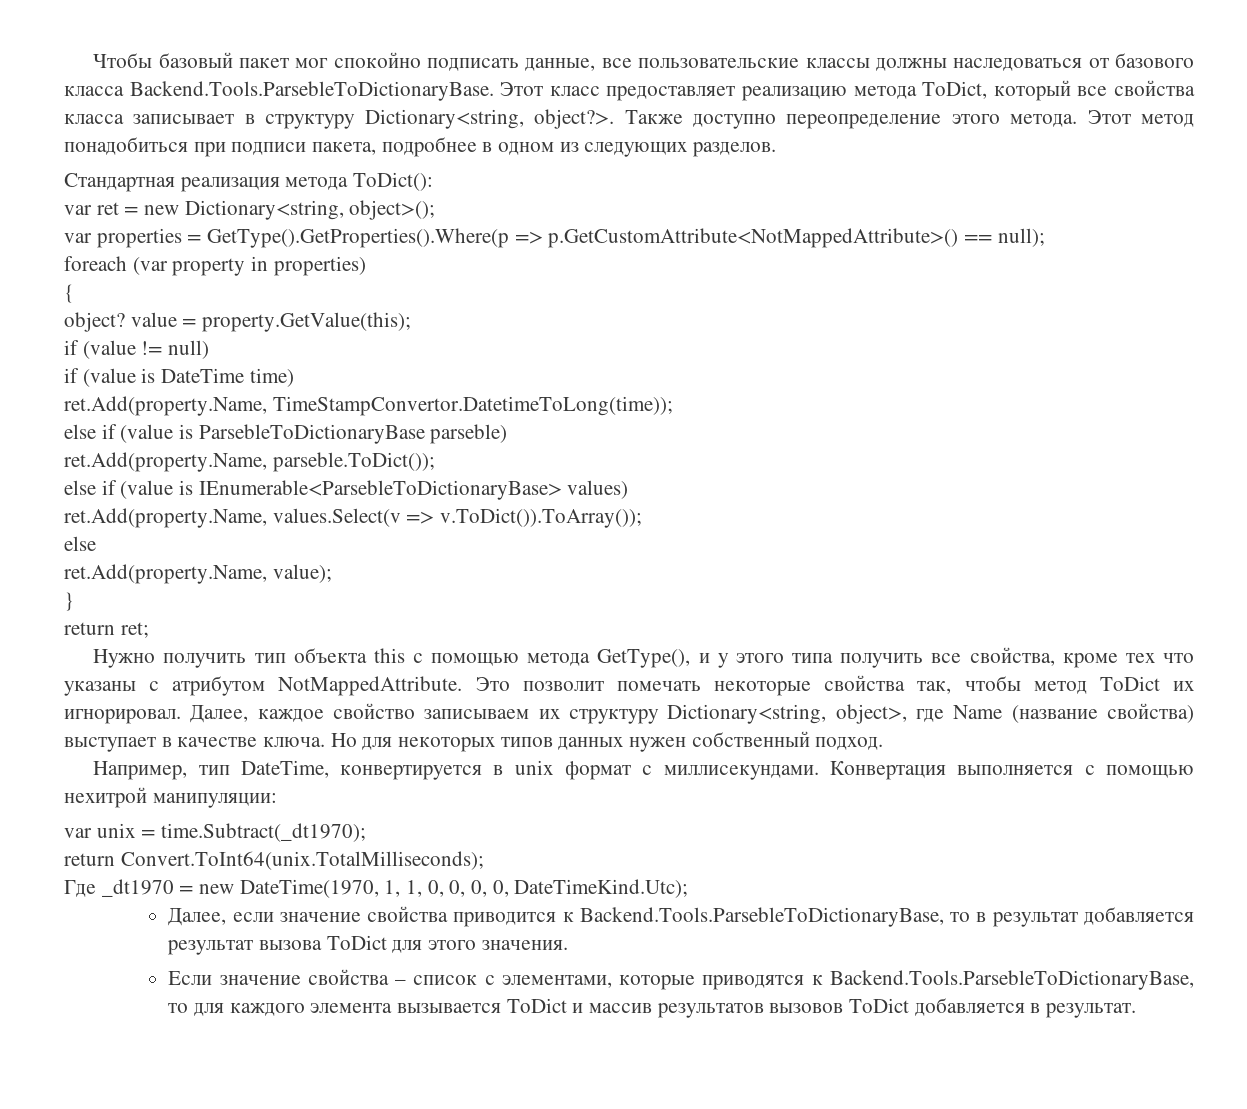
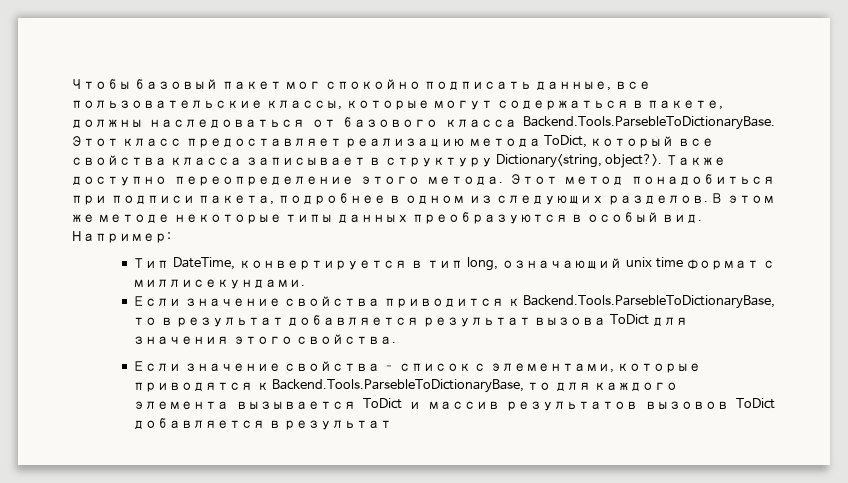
[805,58,870,68] классы -> [266,100,724,110] классы, которые могут содержаться в пакете,
[64,172,434,192] [64,200,436,220] [64,228,1045,248] [64,256,366,276] [64,284,74,303] [64,312,412,332] [64,340,210,359] [64,368,294,387] [64,396,673,416] [64,424,508,444] [64,452,435,472] [64,480,629,500] [64,508,643,528] [64,536,96,551] [64,564,332,584] [64,592,74,611] [64,622,149,638] [93,647,1194,668] [64,675,1195,696] [64,703,1195,724] [64,731,884,752] [93,760,1194,780] [64,787,277,808] [64,823,367,842] [64,851,484,870] [64,879,689,898] [168,908,274,926] // Стандартная реализация метода ToDict(): // var ret = new Dictionary<string, object>(); // var properties = GetType().GetProperties().Where(p => p.GetCustomAttribute<NotMappedAttribute>() == null); // foreach (var property in properties) // { // object? value = property.GetValue(this); // if (value != null) // if (value is DateTime time) // ret.Add(property.Name, TimeStampConvertor.DatetimeToLong(time)); // else if (value is ParsebleToDictionaryBase parseble) // ret.Add(property.Name, parseble.ToDict()); // else if (value is IEnumerable<ParsebleToDictionaryBase> values) // ret.Add(property.Name, values.Select(v => v.ToDict()).ToArray()); // else // ret.Add(property.Name, value); // } // return ret; // Нужно получить тип объекта this с помощью метода GetType(), и у этого типа получить все свойства, кроме тех что указаны с атрибутом NotMappedAttribute. Это позволит помечать некоторые свойства так, чтобы метод ToDict их игнорировал. Далее, каждое свойство записываем их структуру Dictionary<string, object>, где Name (название свойства) выступает в качестве ключа. Но для некоторых типов данных нужен собственный подход. // Например, тип DateTime, конвертируется в unix формат с миллисекундами. Конвертация выполняется с помощью нехитрой манипуляции: // var unix = time.Subtract(_dt1970); // return Convert.ToInt64(unix.TotalMilliseconds); // Где _dt1970 = new DateTime(1970, 1, 1, 0, 0, 0, 0, DateTimeKind.Utc); // Далее, если -> [711,193,776,203] [71,212,702,224] [71,231,171,243] [133,257,775,271] [133,279,306,289] [133,296,182,307] В этом же методе некоторые типы данных преобразуются в особый вид. Например: // Тип DateTime, конвертируется в тип long, означающий unix time формат с миллисекундами. // Если
[428,940,568,950] этого значения. -> [133,334,397,345] значения этого свойства.
[1045,1003,1137,1018] результат. -> [284,420,393,430] результат

